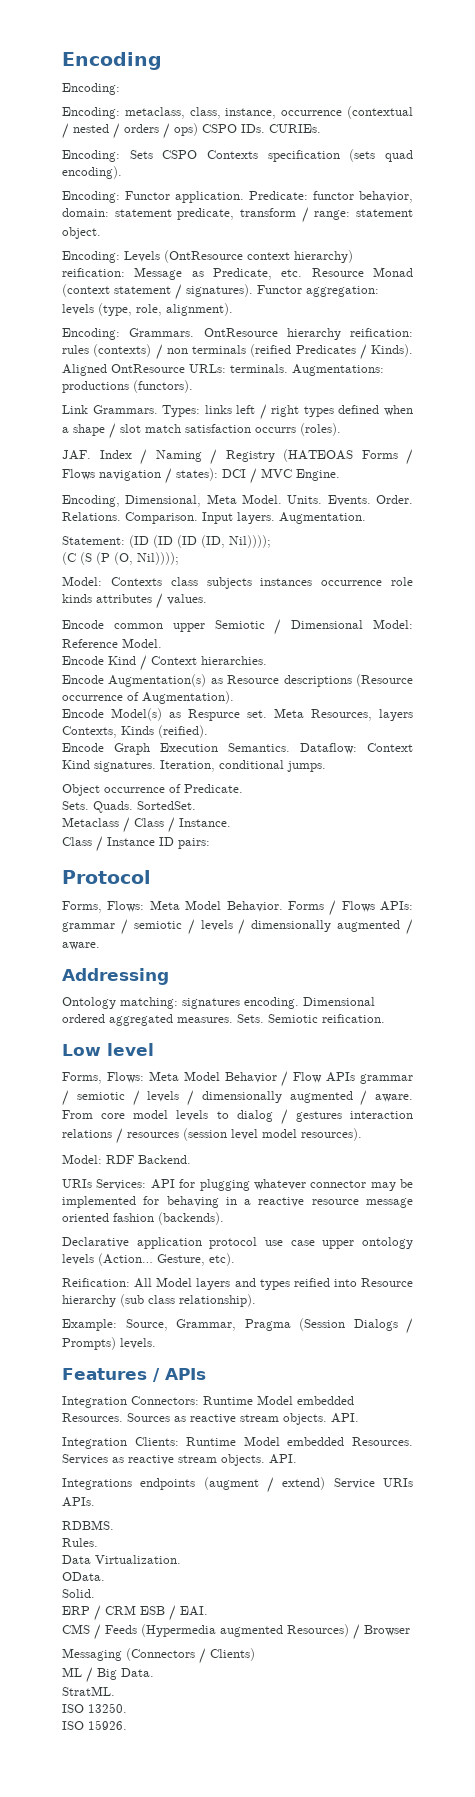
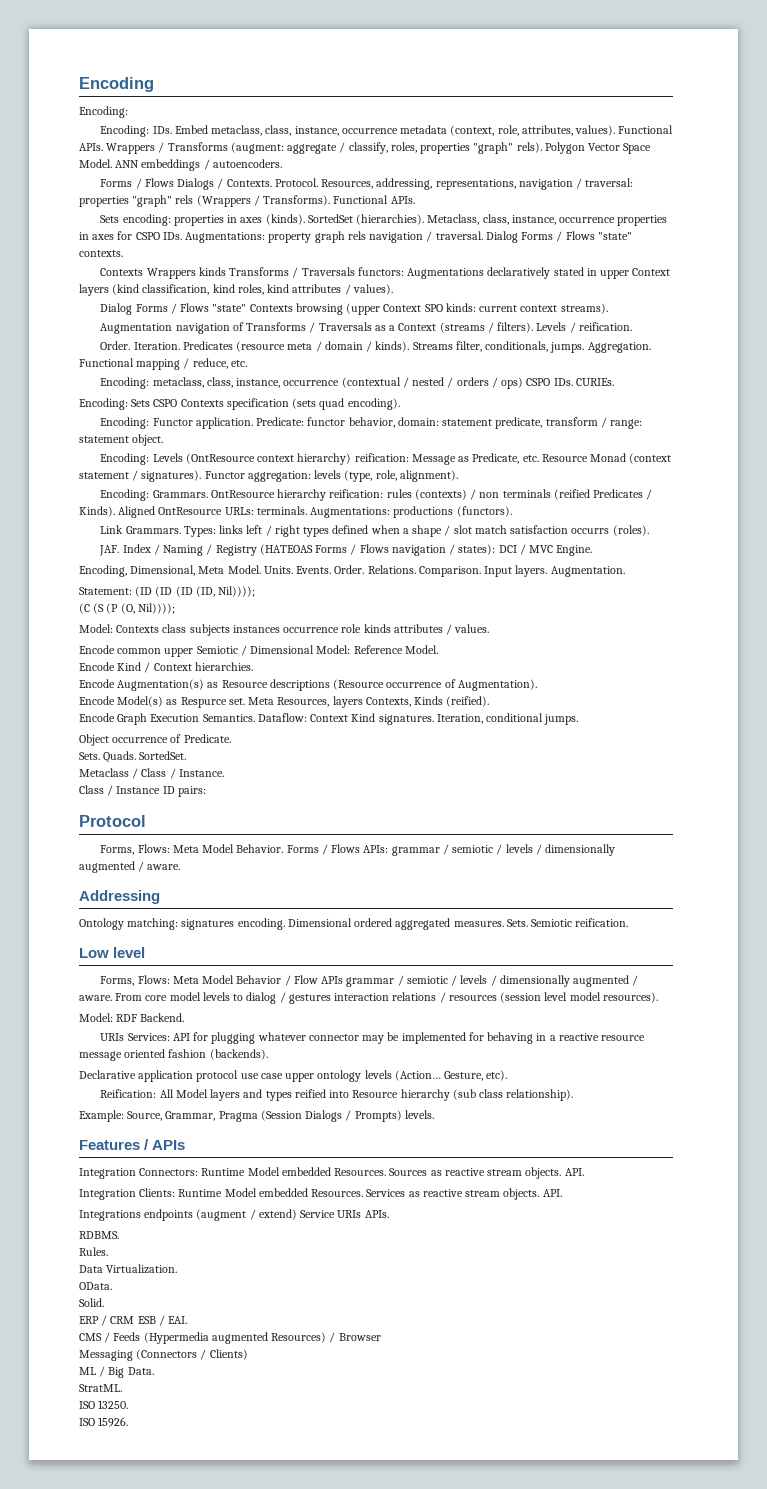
(120, 89) none -> [100,125,674,137] [79,142,652,154] [79,159,282,171] [100,178,634,190] [79,195,415,207] [100,214,668,226] [79,231,632,243] [79,250,123,257] [100,267,671,279] [79,284,393,296] [100,303,608,315] [100,322,632,334] [100,341,651,353] [79,358,247,370] // Encoding: IDs. Embed metaclass, class, instance, occurrence metadata (context, role, attributes, values). Functional APIs. Wrappers / Transforms (augment: aggregate / classify, roles, properties "graph" rels). Polygon Vector Space Model. ANN embeddings / autoencoders. // Forms / Flows Dialogs / Contexts. Protocol. Resources, addressing, representations, navigation / traversal: properties "graph" rels (Wrappers / Transforms). Functional APIs. // Sets encoding: properties in axes (kinds). SortedSet (hierarchies). Metaclass, class, instance, occurrence properties in axes for CSPO IDs. Augmentations: property graph rels navigation / traversal. Dialog Forms / Flows "state" contexts. // Contexts Wrappers kinds Transforms / Traversals functors: Augmentations declaratively stated in upper Context layers (kind classification, kind roles, kind attributes / values). // Dialog Forms / Flows "state" Contexts browsing (upper Context SPO kinds: current context streams). // Augmentation navigation of Transforms / Traversals as a Context (streams / filters). Levels / reification. // Order. Iteration. Predicates (resource meta / domain / kinds). Streams filter, conditionals, jumps. Aggregation. Functional mapping / reduce, etc.

